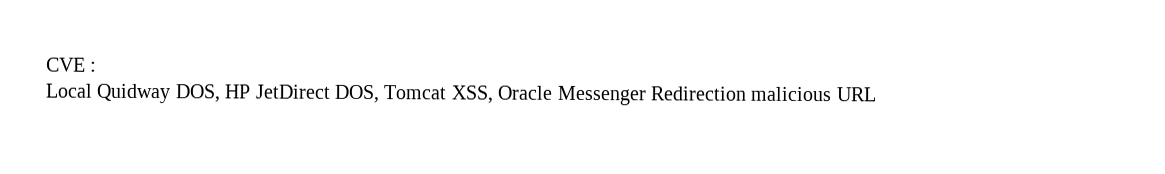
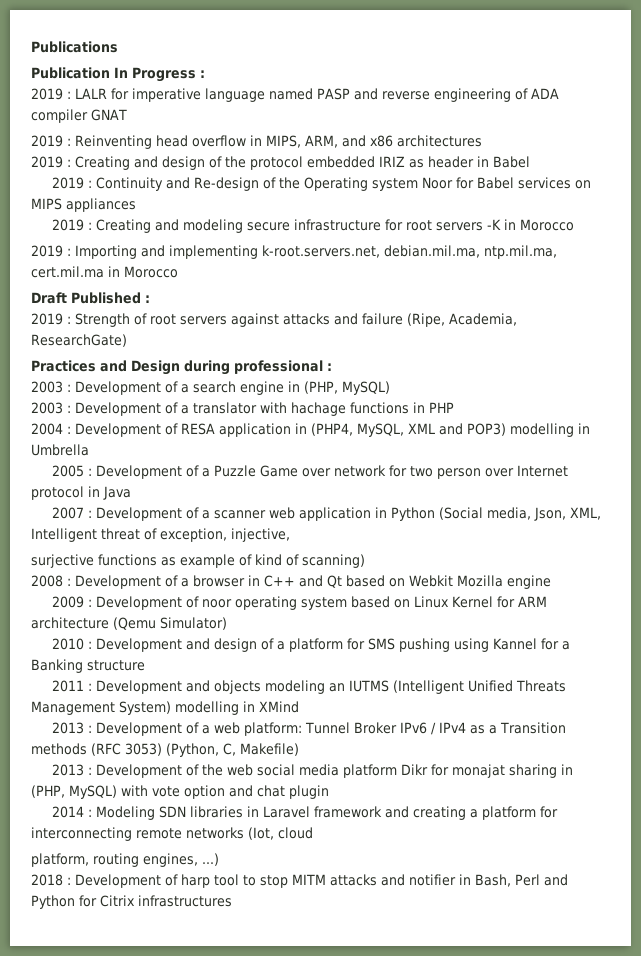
[46,57,98,72] [45,83,877,106] CVE : // Local Quidway DOS, HP JetDirect DOS, Tomcat XSS, Oracle Messenger Redirection malicious URL -> [31,41,118,53] [31,67,205,82] [31,88,559,102] [31,109,127,123] [31,135,482,149] [31,156,530,170] [51,177,591,191] [31,198,136,212] [51,219,574,233] [31,245,557,259] [31,266,178,278] [31,292,150,304] [31,313,517,327] [31,334,127,347] [31,360,332,375] [31,381,390,395] [31,402,454,416] [31,423,590,437] [31,444,89,456] [51,465,568,479] [31,486,131,500] [51,507,601,521] [31,528,290,542] [31,554,365,568] [31,575,551,589] [51,596,547,610] [31,617,227,630] [51,638,570,652] [31,659,145,673] [51,680,566,694] [31,701,299,715] [51,722,566,736] [31,743,299,757] [51,764,573,778] [31,785,329,799] [51,806,558,820] [31,827,313,841] [31,853,219,867] [31,874,568,888] [31,895,232,909] Publications // Publication In Progress : // 2019 : LALR for imperative language named PASP and reverse engineering of ADA compiler GNAT // 2019 : Reinventing head overflow in MIPS, ARM, and x86 architectures // 2019 : Creating and design of the protocol embedded IRIZ as header in Babel // 2019 : Continuity and Re-design of the Operating system Noor for Babel services on MIPS appliances // 2019 : Creating and modeling secure infrastructure for root servers -K in Morocco // 2019 : Importing and implementing k-root.servers.net, debian.mil.ma, ntp.mil.ma, cert.mil.ma in Morocco // Draft Published : // 2019 : Strength of root servers against attacks and failure (Ripe, Academia, ResearchGate) // Practices and Design during professional : // 2003 : Development of a search engine in (PHP, MySQL) // 2003 : Development of a translator with hachage functions in PHP // 2004 : Development of RESA application in (PHP4, MySQL, XML and POP3) modelling in Umbrella // 2005 : Development of a Puzzle Game over network for two person over Internet protocol in Java // 2007 : Development of a scanner web application in Python (Social media, Json, XML, Intelligent threat of exception, injective, // surjective functions as example of kind of scanning) // 2008 : Development of a browser in C++ and Qt based on Webkit Mozilla engine // 2009 : Development of noor operating system based on Linux Kernel for ARM architecture (Qemu Simulator) // 2010 : Development and design of a platform for SMS pushing using Kannel for a Banking structure // 2011 : Development and objects modeling an IUTMS (Intelligent Unified Threats Management System) modelling in XMind // 2013 : Development of a web platform: Tunnel Broker IPv6 / IPv4 as a Transition methods (RFC 3053) (Python, C, Makefile) // 2013 : Development of the web social media platform Dikr for monajat sharing in (PHP, MySQL) with vote option and chat plugin // 2014 : Modeling SDN libraries in Laravel framework and creating a platform for interconnecting remote networks (Iot, cloud // platform, routing engines, ...) // 2018 : Development of harp tool to stop MITM attacks and notifier in Bash, Perl and Python for Citrix infrastructures

